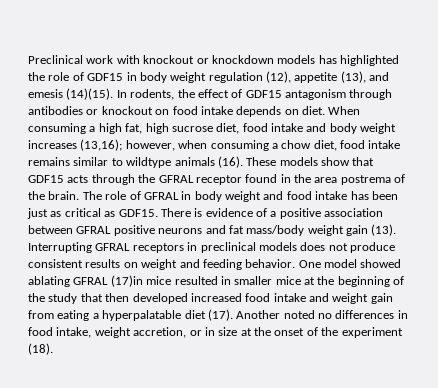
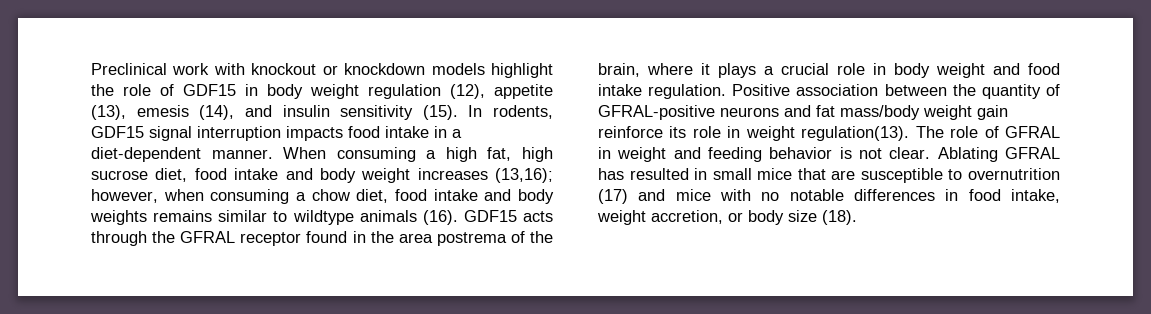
[318,55,399,66] has highlighted -> [491,63,553,78] highlight
[369,72,390,81] [28,88,393,100] [28,106,325,117] and emesis (14)(15). In rodents, the effect of GDF15 antagonism through antibodies or knockout on food intake depends on diet. -> [136,105,553,120] [91,126,462,141] [91,147,273,162] emesis (14), and insulin sensitivity (15). In rodents, GDF15 signal interruption impacts food intake in a diet-dependent manner.
(401, 144) none -> [484,189,554,204] [90,210,147,225] and body weights
[246,157,375,166] These models show that -> (458, 217) none
[48,191,179,200] brain. The role of GFRAL -> [598,63,865,78] brain, where it plays a crucial role
[350,191,398,200] [27,208,384,219] [28,225,155,236] has been just as critical as GDF15. There is evidence of a positive association between GFRAL positive -> [648,84,1060,99] [598,105,715,120] regulation. Positive association between the quantity of GFRAL-positive
[371,224,397,236] [28,242,395,253] [28,259,402,270] [28,275,405,287] [28,293,393,304] [28,309,332,321] (13). Interrupting GFRAL receptors in preclinical models does not produce consistent results on weight and feeding behavior. One model showed ablating GFRAL (17)in mice resulted in smaller mice at the beginning of the study that then developed increased food intake and weight gain from eating a hyperpalatable diet (17). Another noted no -> [598,126,1060,141] [598,147,1060,162] [598,168,1060,183] [598,189,844,204] reinforce its role in weight regulation(13). The role of GFRAL in weight and feeding behavior is not clear. Ablating GFRAL has resulted in small mice that are susceptible to overnutrition (17) and mice with no notable
[204,327,403,338] in size at the onset of the experiment -> [748,210,817,225] body size

